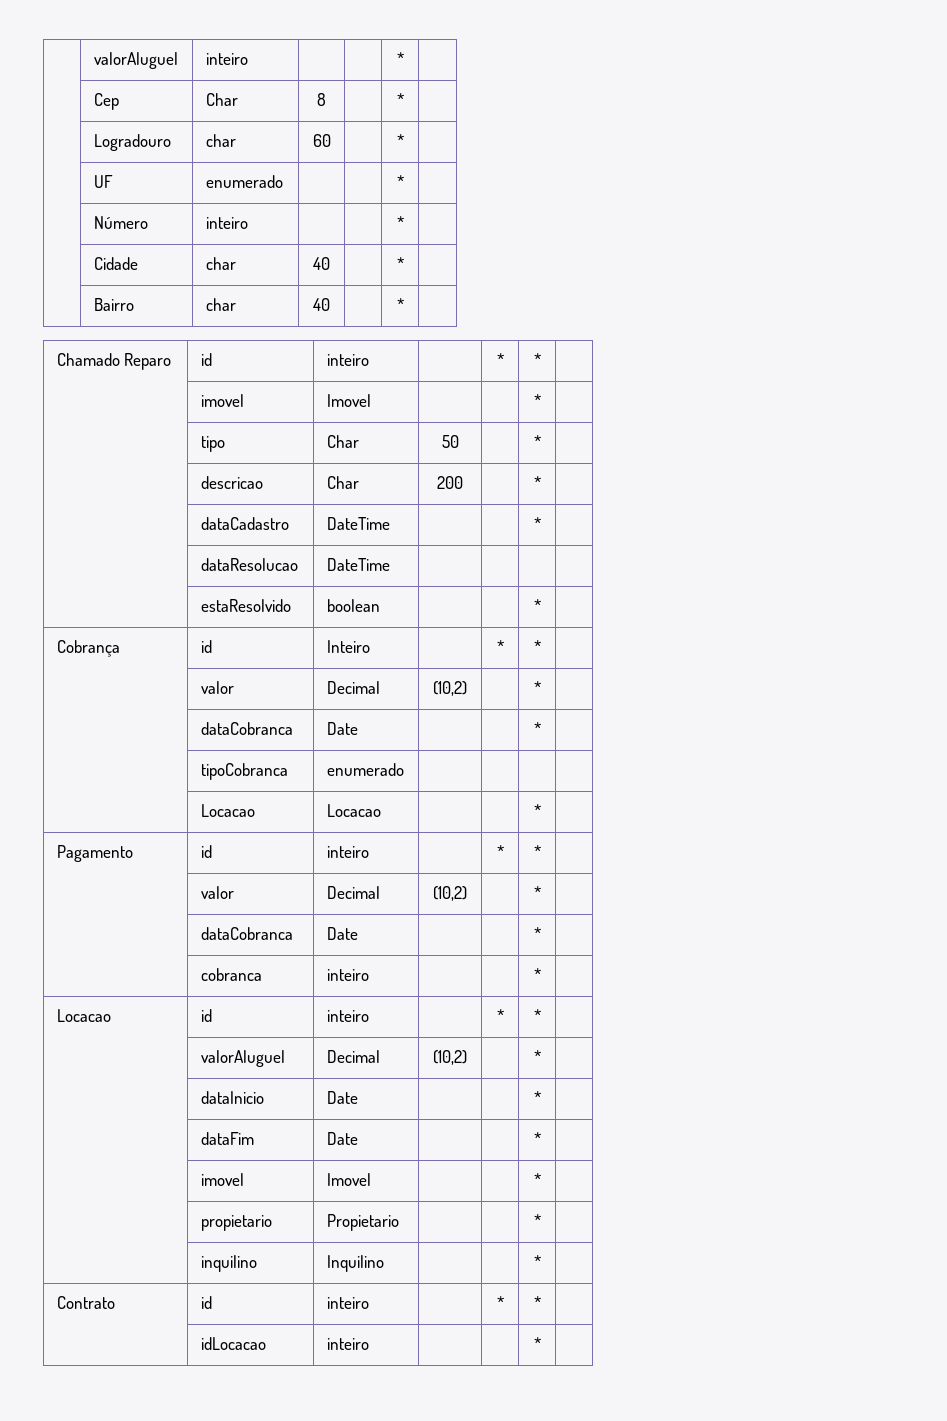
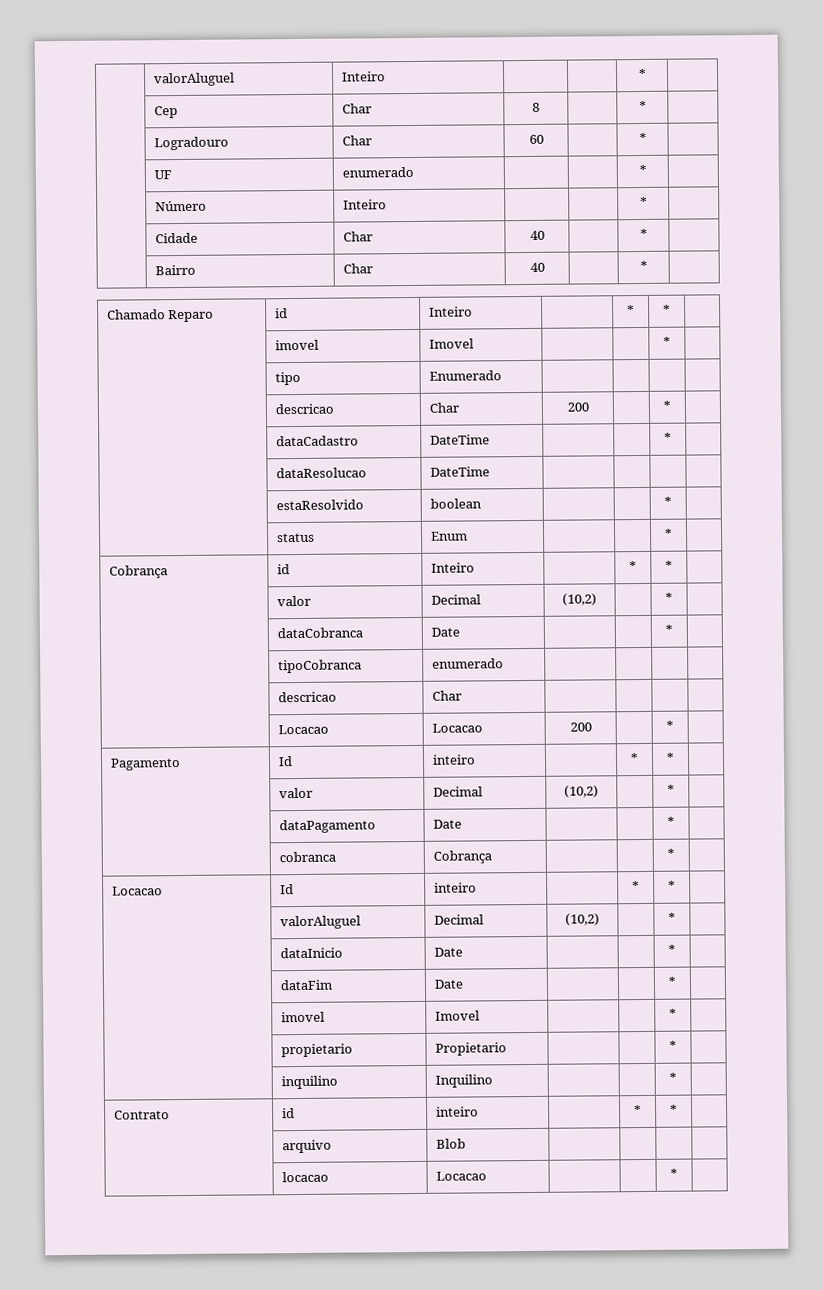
[93,52,178,69] [205,53,248,65] | valorAluguel | inteiro -> [153,72,235,87] [340,71,386,82] | valorAluguel | Inteiro
[205,134,236,147] char -> [341,135,372,146] Char
[205,217,248,229] inteiro -> [342,199,387,210] Inteiro
[205,257,236,270] char -> [342,231,373,242] Char
[205,298,236,311] char -> [342,263,373,274] Char
[326,354,369,366] inteiro -> [428,306,473,317] Inteiro
[326,435,359,448] [441,435,459,448] [533,435,541,448] Char | 50 | | * -> [428,370,502,381] Enumerado | | |
(541, 605) none -> [276,532,315,543] [430,531,468,541] [664,528,673,539] // | status | Enum | | | * |
(404, 769) none -> [277,691,337,703] [431,690,462,701] // | descricao | Char | | | |
(381, 810) none -> [569,722,592,732] 200
[200,845,212,858] id -> [277,756,293,767] Id
[200,927,293,940] dataCobranca -> [278,819,376,834] dataPagamento
[326,969,369,981] inteiro -> [432,850,492,864] Cobrança
[200,1009,212,1022] id -> [279,884,294,895] Id
[200,1337,266,1350] [326,1338,369,1350] idLocacao | inteiro -> [281,1139,332,1154] [435,1138,466,1149] [281,1171,329,1183] [435,1171,487,1181] arquivo | Blob | | | | // | locacao | Locacao

